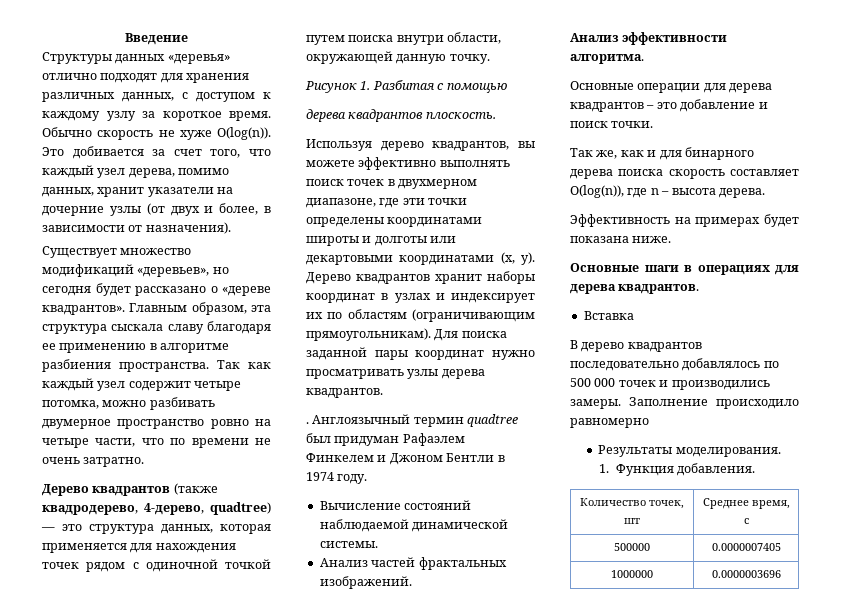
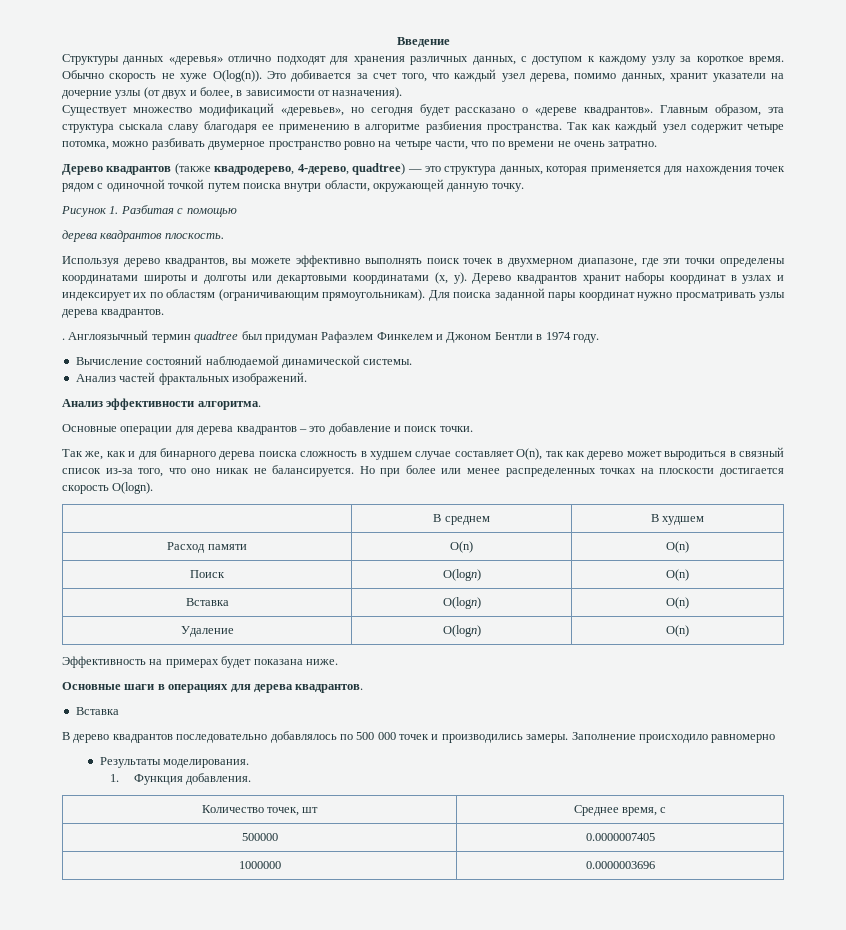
[668,169,799,179] [570,185,765,198] скорость составляет O(log(n)), где n – высота дерева. -> [300,447,784,460] [62,465,784,477] [62,482,154,494] [433,514,490,525] [650,514,705,525] [167,542,247,553] [450,541,473,553] [666,541,690,553] [190,570,225,578] [442,569,481,581] [666,569,690,581] [185,598,229,606] [442,597,481,609] [666,597,690,609] [180,626,234,637] [442,625,481,637] [666,625,690,637] сложность в худшем случае составляет O(n), так как дерево может выродиться в связный список из-за того, что оно никак не балансируется. Но при более или менее распределенных точках на плоскости достигается скорость O(logn). // | В среднем | В худшем // Расход памяти | O(n) | O(n) // Поиск | O(logn) | O(n) // Вставка | O(logn) | O(n) // Удаление | O(logn) | O(n)

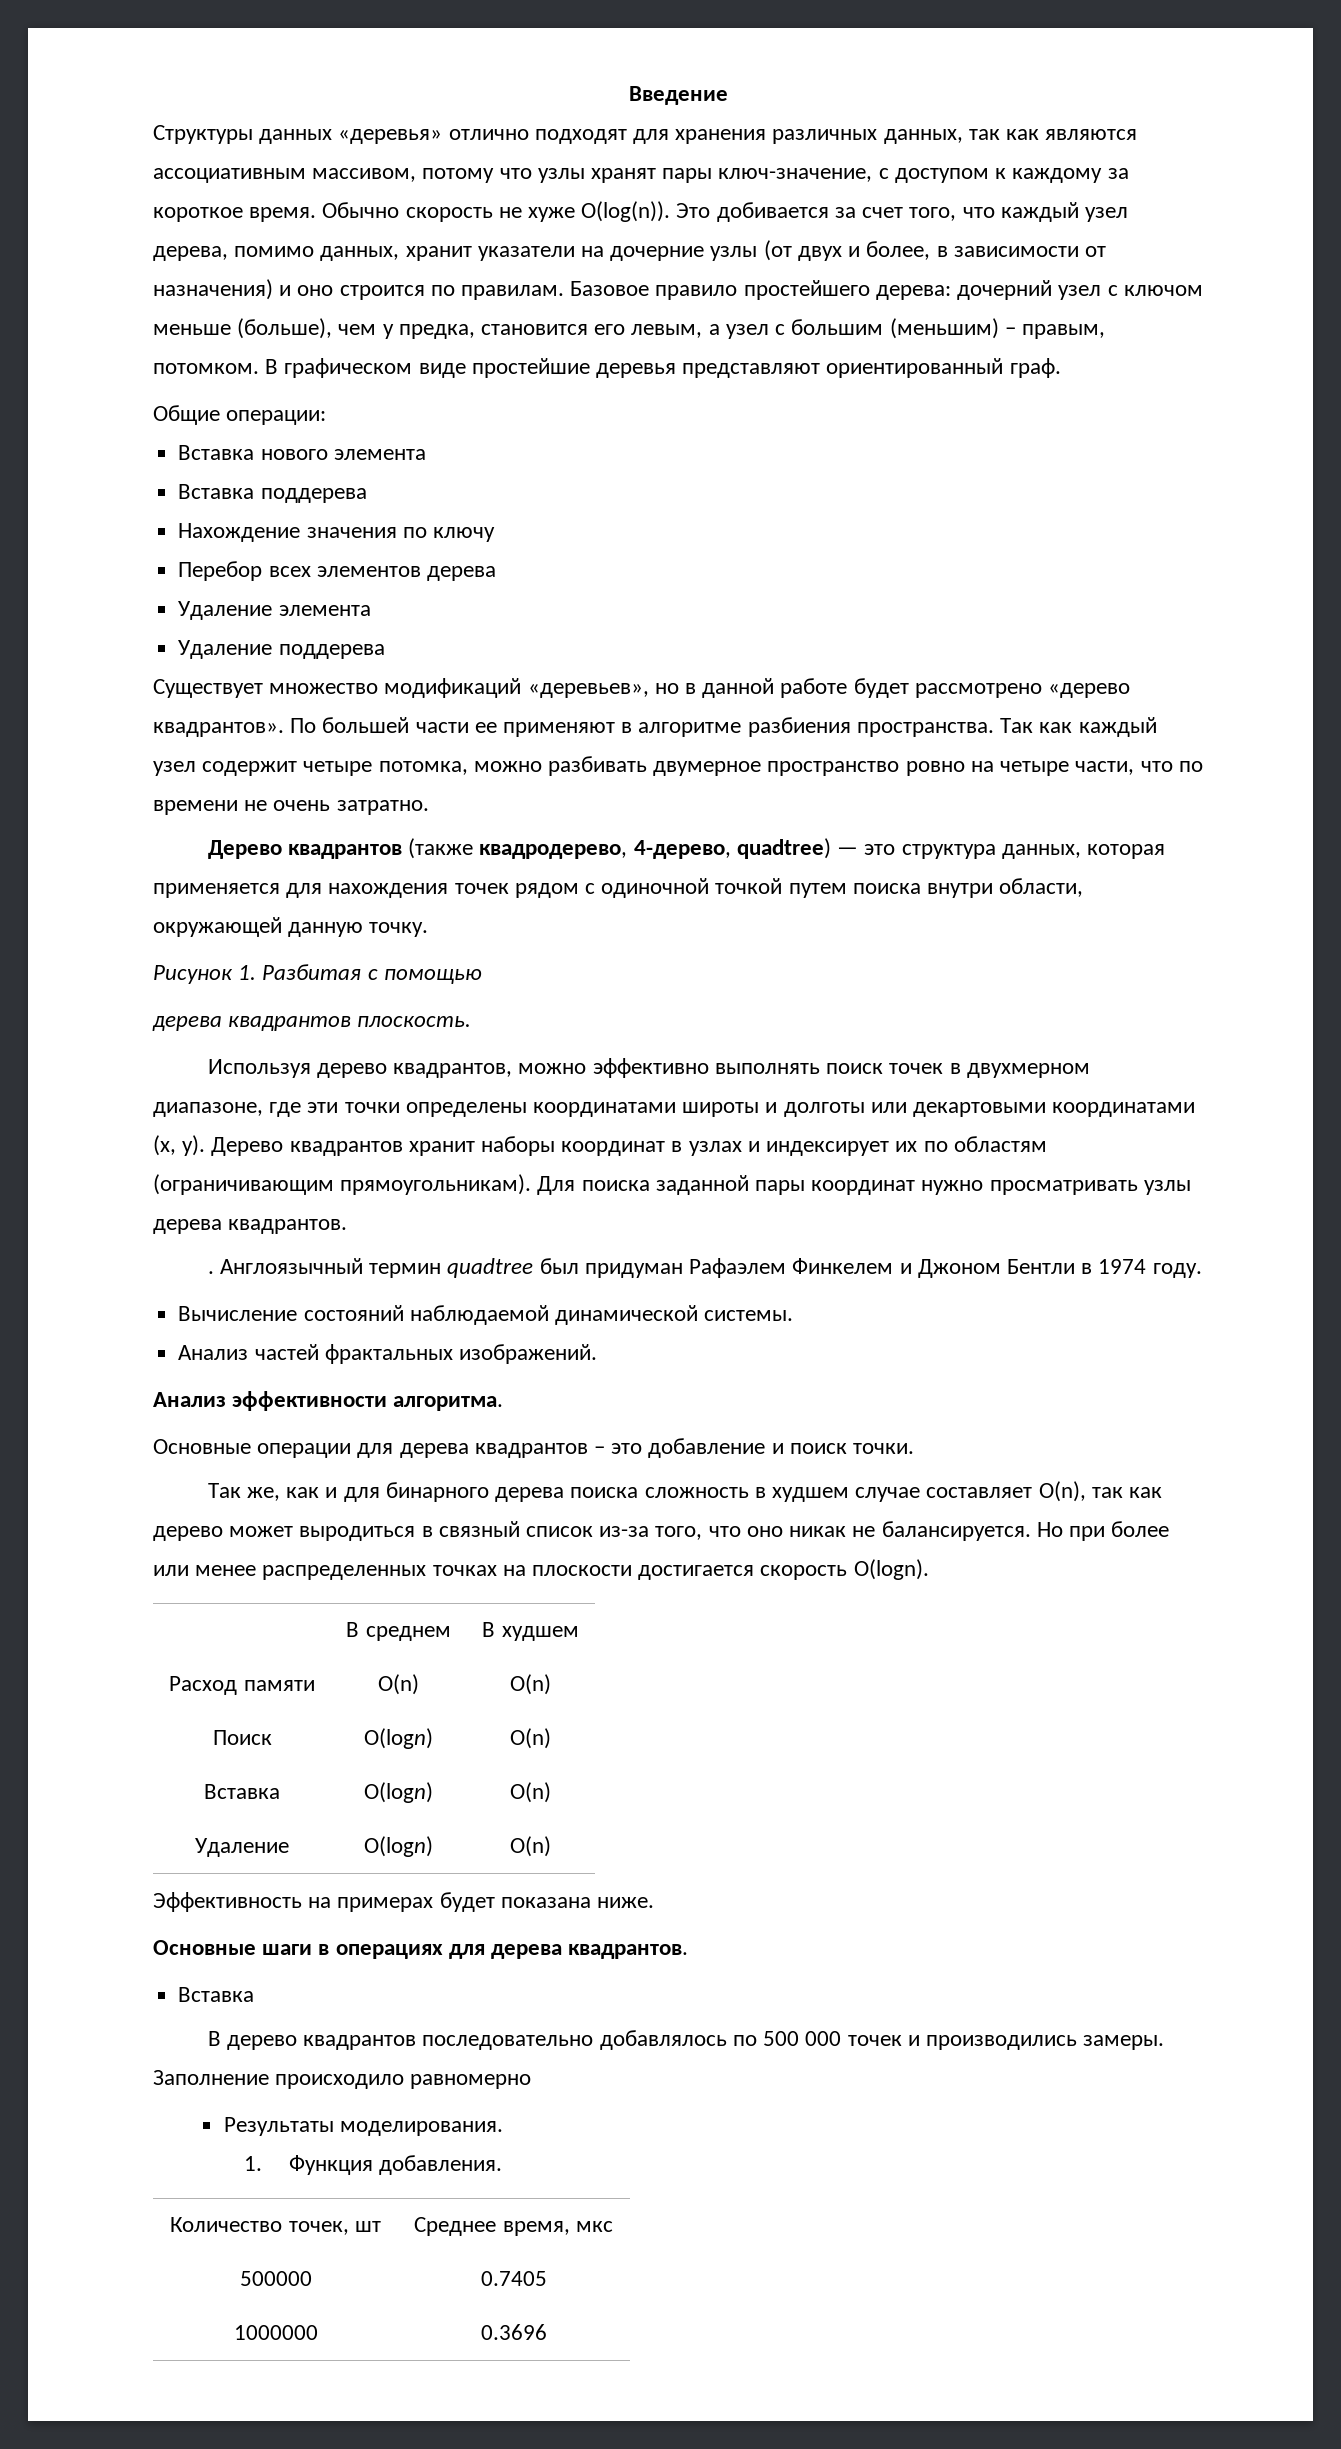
(516, 60) none -> [968,129,1138,140] [153,168,873,183] так как являются ассоциативным массивом, потому что узлы хранят пары ключ-значение,
[651,56,676,65] узлу -> (1103, 175) none
[332,87,403,99] назначения). -> [153,279,1203,300] [153,318,1105,339] [153,358,1061,378] [153,405,327,425] [178,445,426,460] [178,484,367,503] [178,523,495,542] [178,561,496,581] [178,601,371,620] [178,640,385,659] назначения) и оно строится по правилам. Базовое правило простейшего дерева: дочерний узел с ключом меньше (больше), чем у предка, становится его левым, а узел с большим (меньшим) – правым, потомком. В графическом виде простейшие деревья представляют ориентированный граф. // Общие операции: // Вставка нового элемента // Вставка поддерева // Нахождение значения по ключу // Перебор всех элементов дерева // Удаление элемента // Удаление поддерева
[370,104,784,116] [62,121,349,133] сегодня будет рассказано о «дереве квадрантов». Главным образом, эта структура сыскала славу благодаря ее применению -> [685,678,1131,698] [153,717,616,737] в данной работе будет рассмотрено «дерево квадрантов». По большей части ее применяют
[232,258,292,264] вы можете -> [518,1063,587,1074] можно
[660,807,667,813] с -> [575,2221,613,2232] мкс
[585,833,655,841] 0.0000007405 -> [480,2271,547,2286] 0.7405
[585,861,655,869] 0.0000003696 -> [480,2324,547,2340] 0.3696

